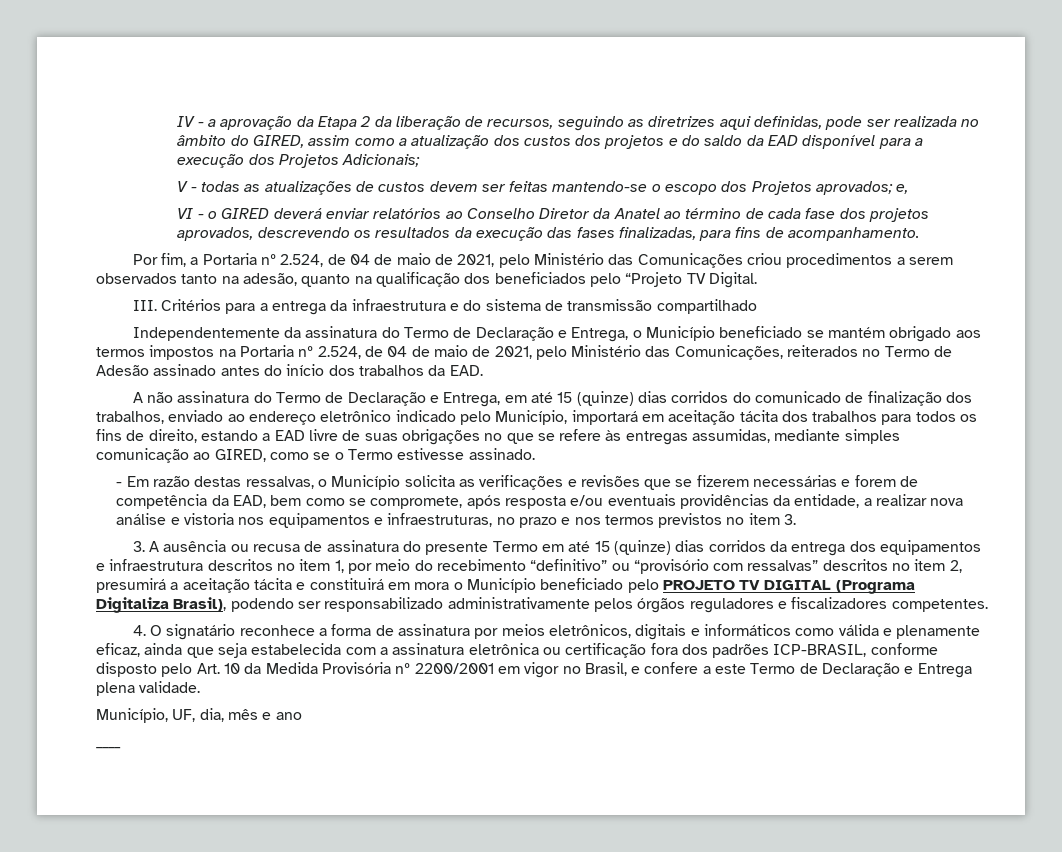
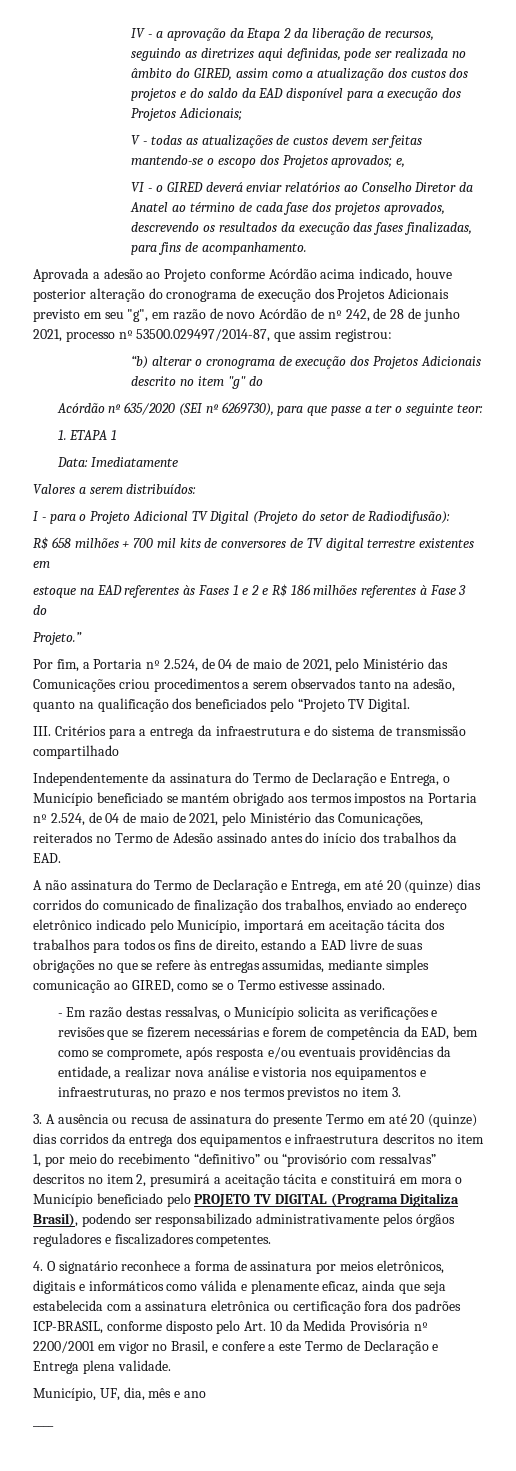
(920, 234) none -> [33,268,453,282] [33,288,450,302] [33,308,460,322] [33,329,392,342] [131,355,481,369] [131,376,263,389] [56,402,483,416] [57,430,118,440] [56,457,179,467] [33,484,197,494] [33,511,451,524] [33,537,475,551] [33,561,50,568] [33,584,467,598] [33,605,47,615] [33,632,82,645] // Aprovada a adesão ao Projeto conforme Acórdão acima indicado, houve posterior alteração do cronograma de execução dos Projetos Adicionais previsto em seu "g", em razão de novo Acórdão de nº 242, de 28 de junho 2021, processo nº 53500.029497/2014-87, que assim registrou: // “b) alterar o cronograma de execução dos Projetos Adicionais descrito no item "g" do // Acórdão nº 635/2020 (SEI nº 6269730), para que passe a ter o seguinte teor: // 1. ETAPA 1 // Data: Imediatamente // Valores a serem distribuídos: // I - para o Projeto Adicional TV Digital (Projeto do setor de Radiodifusão): // R$ 658 milhões + 700 mil kits de conversores de TV digital terrestre existentes em // estoque na EAD referentes às Fases 1 e 2 e R$ 186 milhões referentes à Fase 3 do // Projeto.”
[557,392,573,403] 15 -> [386,880,401,890] 20
[594,541,610,552] 15 -> [410,1114,425,1124] 20

